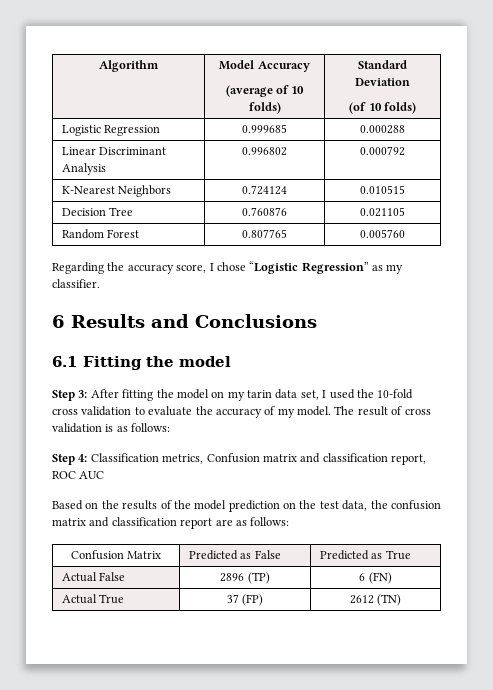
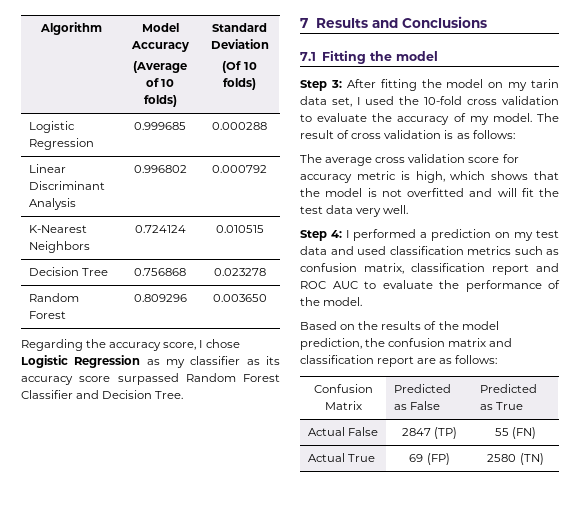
[225,85,273,97] (average -> [133,61,187,73] (Average
[349,102,367,114] (of -> [222,61,242,73] (Of
[242,207,287,216] [360,207,405,217] 0.760876 | 0.021105 -> [134,268,186,276] [213,268,266,276] 0.756868 | 0.023278
[242,229,287,238] [360,229,405,238] 0.807765 | 0.005760 -> [133,294,187,302] [212,294,267,302] 0.809296 | 0.003650
[249,261,404,274] [52,279,100,288] [52,315,65,328] “Logistic Regression” as my classifier. // 6 -> [21,355,281,368] [21,373,280,385] [21,390,184,399] [300,18,308,28] Logistic Regression as my classifier as its accuracy score surpassed Random Forest Classifier and Decision Tree. // 7
[52,356,77,367] 6.1 -> [300,52,316,61] 7.1
[52,453,426,465] [52,471,105,479] Step 4: Classification metrics, Confusion matrix and classification report, ROC AUC -> [300,154,519,166] [300,171,559,183] [300,188,559,197] [300,205,409,217] [300,229,559,241] [300,246,559,255] [300,263,559,275] [300,280,560,292] [300,297,363,306] The average cross validation score for accuracy metric is high, which shows that the model is not overfitted and will fit the test data very well. // Step 4: I performed a prediction on my test data and used classification metrics such as confusion matrix, classification report and ROC AUC to evaluate the performance of the model.
[228,500,368,512] prediction on the test data, -> [300,338,362,350] prediction,
[220,573,245,582] 2896 -> [401,428,431,436] 2847
[359,573,366,581] 6 -> [494,428,509,436] 55
[226,594,239,603] 37 -> [409,454,424,462] 69
[349,595,374,604] 2612 -> [487,454,517,462] 2580

